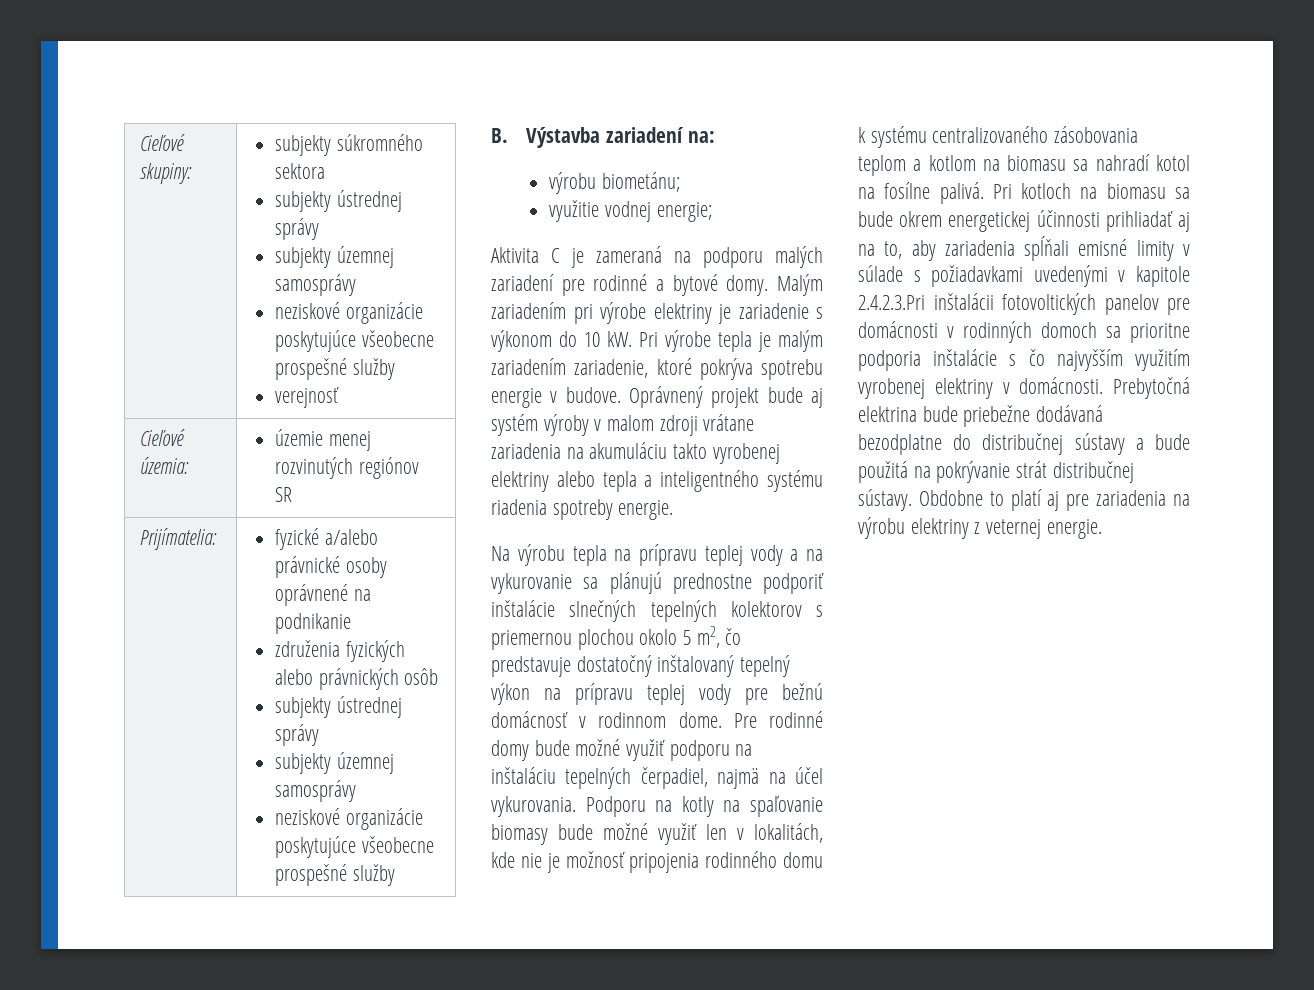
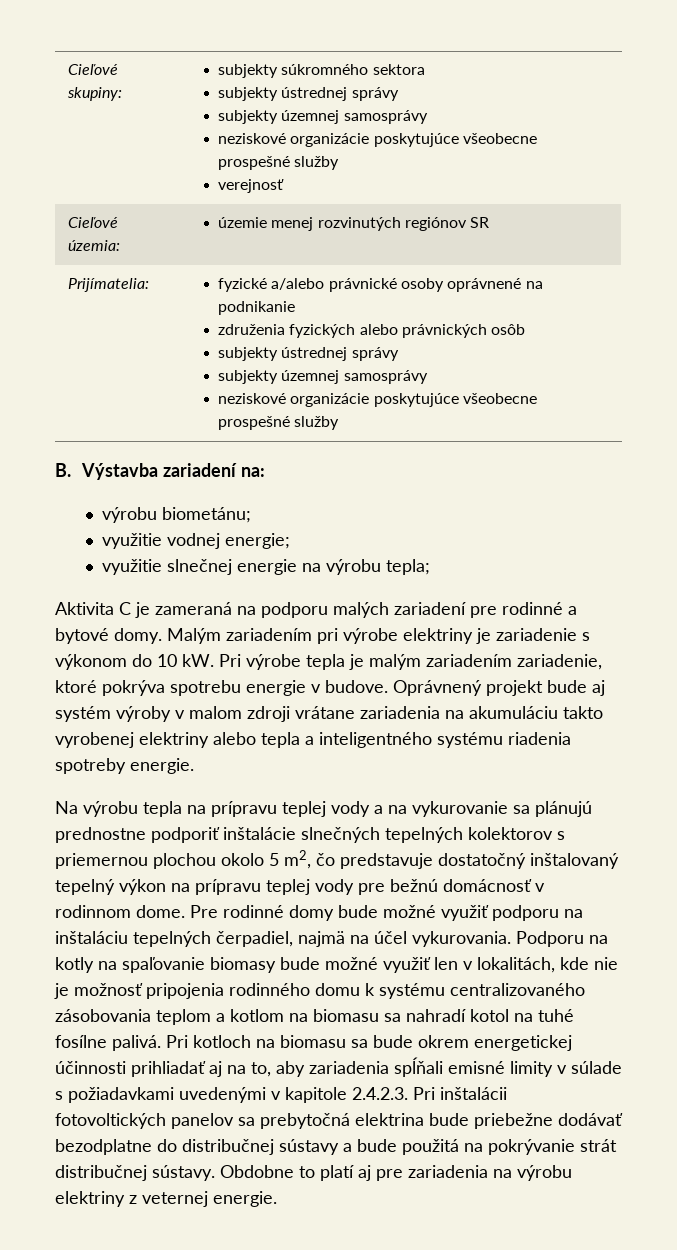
(712, 212) none -> [101,559,430,575] // využitie slnečnej energie na výrobu tepla;
(875, 193) none -> [538,1009,574,1022] tuhé
[858,295,925,310] 2.4.2.3.Pri -> [352,1087,435,1100] 2.4.2.3. Pri
[1167,298,1190,315] [858,321,1190,343] [858,349,1190,371] [858,377,1190,399] pre domácnosti v rodinných domoch sa prioritne podporia inštalácie s čo najvyšším využitím vyrobenej elektriny v domácnosti. Prebytočná -> [238,1113,350,1129] sa prebytočná
[1036,405,1104,422] dodávaná -> [558,1113,623,1126] dodávať

